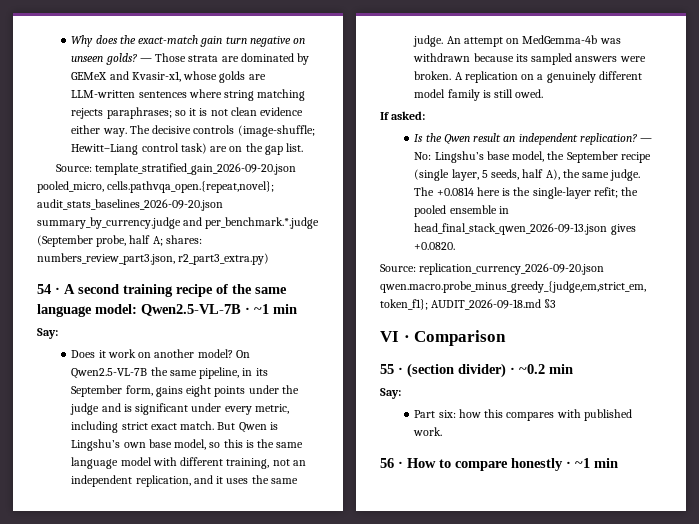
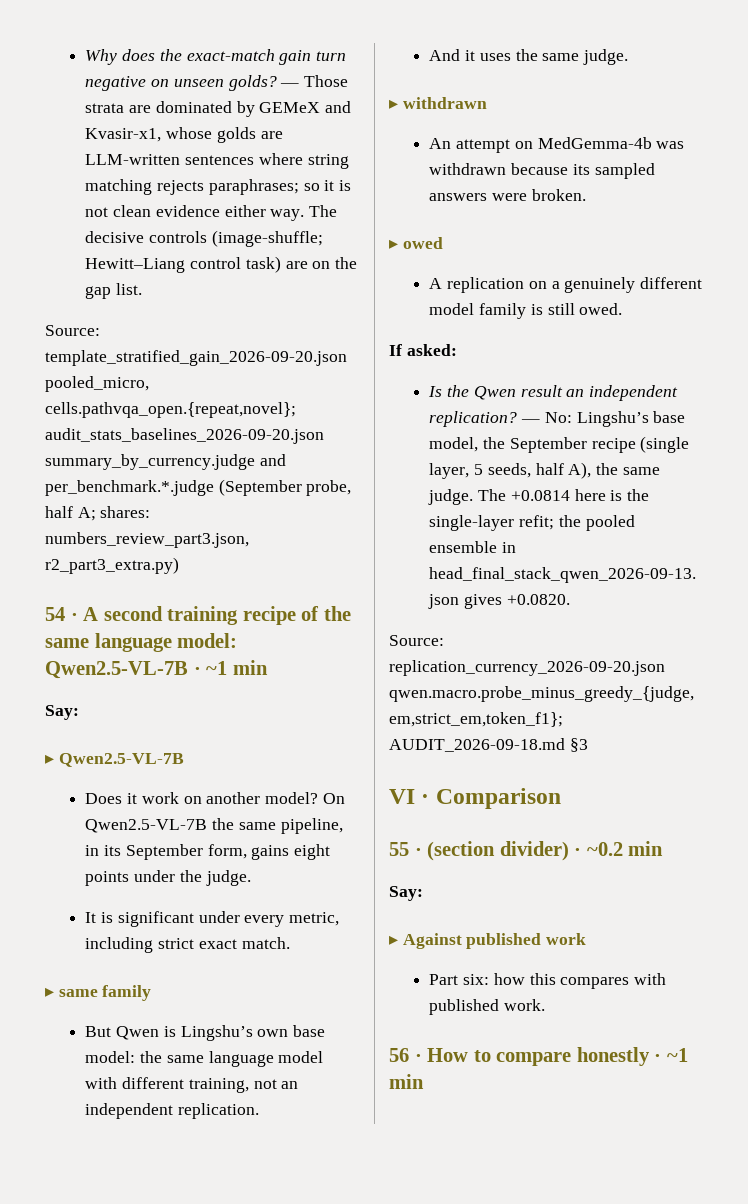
(58, 333) none -> [45,753,184,767] // ▸ Qwen2.5-VL-7B
[70,403,121,415] judge and -> [205,870,251,886] [85,912,97,923] judge. // It
(215, 425) none -> [45,985,152,1001] // ▸ same family //
[174,439,254,450] model, so this is -> [85,1051,136,1063] model:
[135,475,213,487] replication, and -> [178,1103,260,1119] [429,49,461,61] replication. // And
(444, 41) none -> [389,97,487,109] // ▸ withdrawn //
(452, 75) none -> [389,237,443,249] // ▸ owed //
(401, 393) none -> [389,933,587,949] // ▸ Against published work

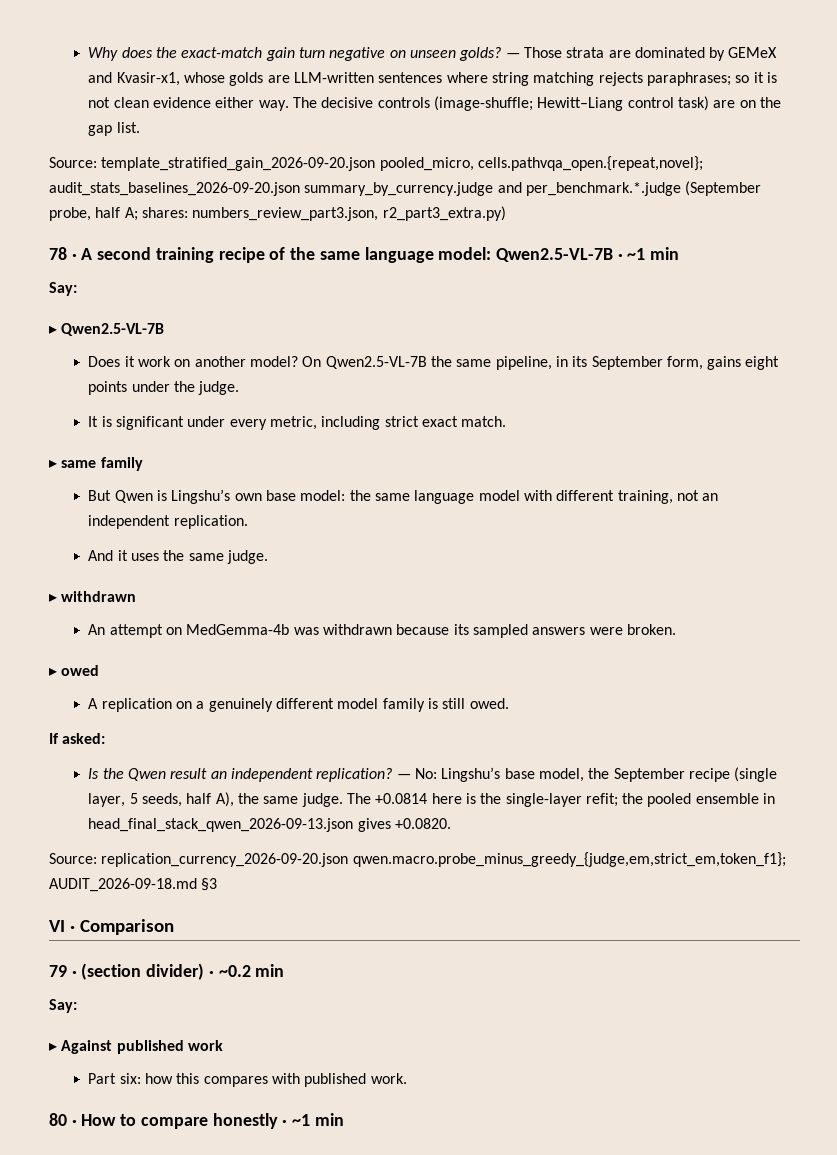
[45,607,65,621] 54 -> [49,247,67,260] 78
[389,842,409,856] 55 -> [49,965,67,977] 79
[389,1048,409,1062] 56 -> [49,1113,67,1126] 80

